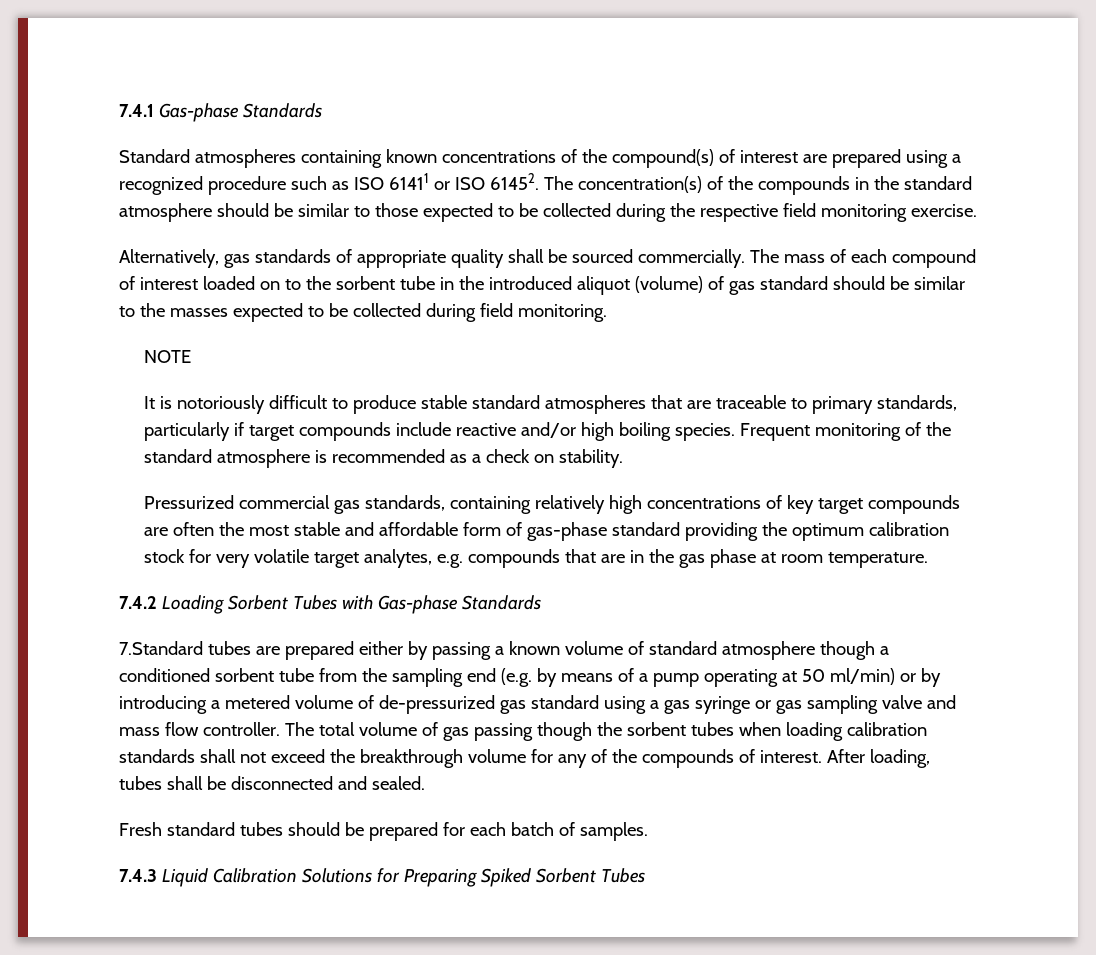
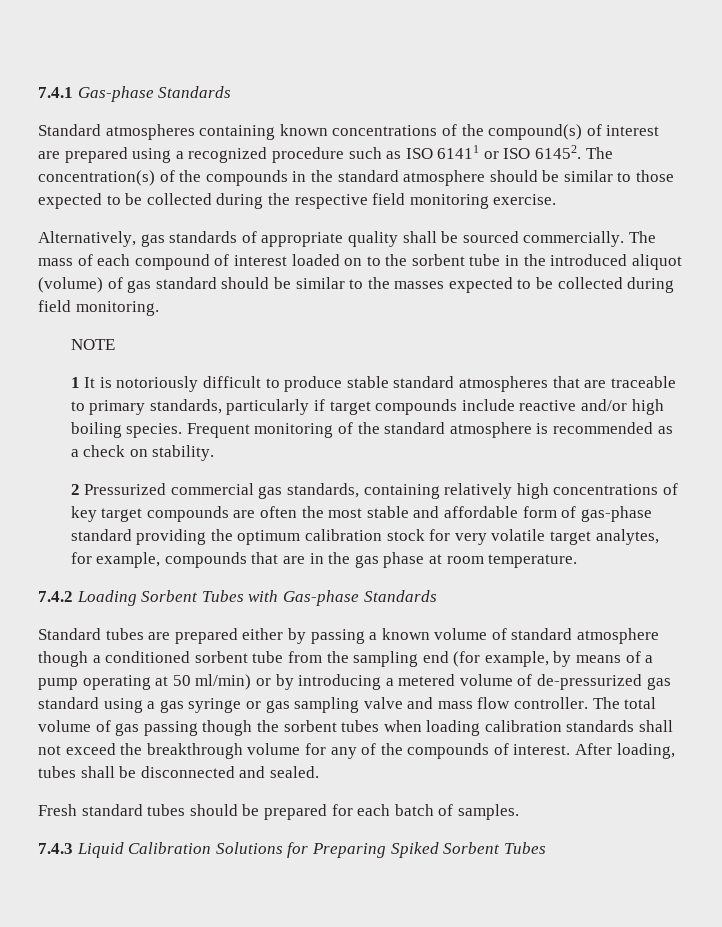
(192, 356) none -> [70,377,80,388] 1
(624, 458) none -> [70,484,80,495] 2
[437,554,464,568] e.g. -> [70,552,161,568] for example,
[119,641,203,655] 7.Standard -> [38,628,101,640] Standard
[500,668,532,687] (e.g. -> [453,651,549,667] (for example,

